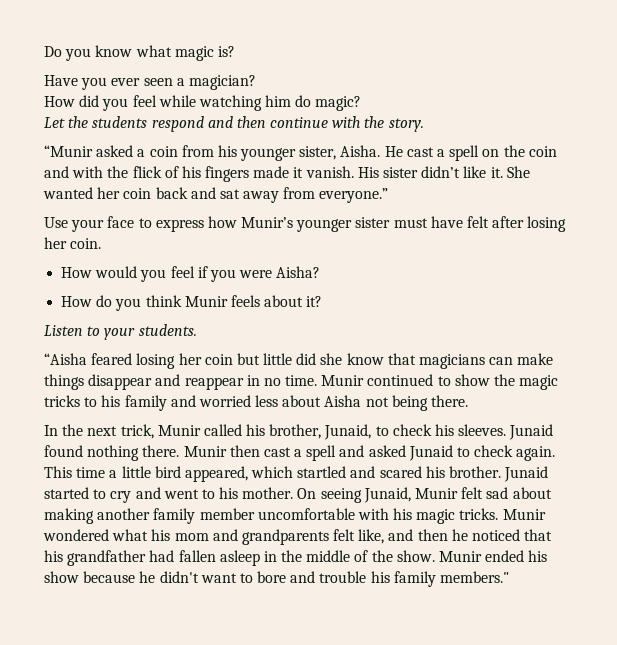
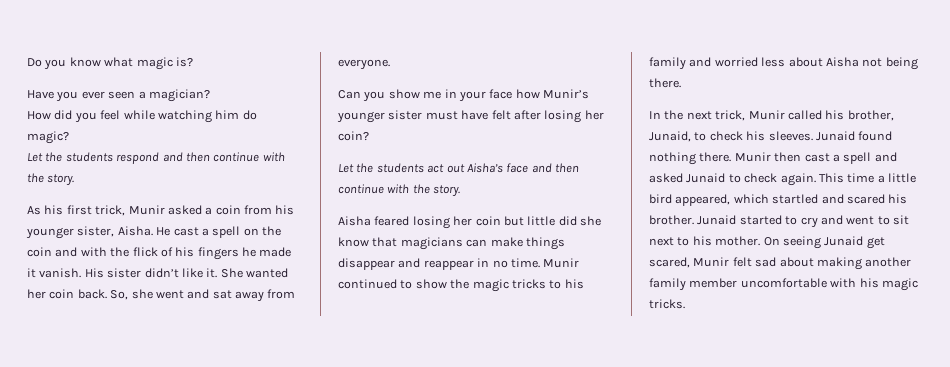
[44,145,93,157] “Munir -> [27,205,165,216] As his first trick, Munir
(250, 174) none -> [242,247,256,257] he
[155,187,389,203] [44,216,204,232] back and sat away from everyone.” // Use your face to express -> [77,289,296,302] [338,59,390,70] [338,89,513,102] back. So, she went and sat away from everyone. // Can you show me in your face
[70,238,102,249] [61,266,321,282] [61,295,323,311] [44,324,197,340] [44,353,87,365] coin. // How would you feel if you were Aisha? // How do you think Munir feels about it? // Listen to your students. // “Aisha -> [338,131,369,141] [338,163,579,173] [338,184,461,197] [338,216,371,226] coin? // Let the students act out Aisha’s face and then continue with the story. // Aisha
(215, 494) none -> [893,215,909,225] [649,237,690,246] sit next to
[363,487,411,503] Junaid, -> [824,236,885,249] [649,257,690,268] Junaid get scared,
[502,509,546,520] [43,529,553,545] [44,550,548,566] [44,571,510,587] Munir wondered what his mom and grandparents felt like, and then he noticed that his grandfather had fallen asleep in the middle of the show. Munir ended his show because he didn't want to bore and trouble his family members." -> (685, 304) none

